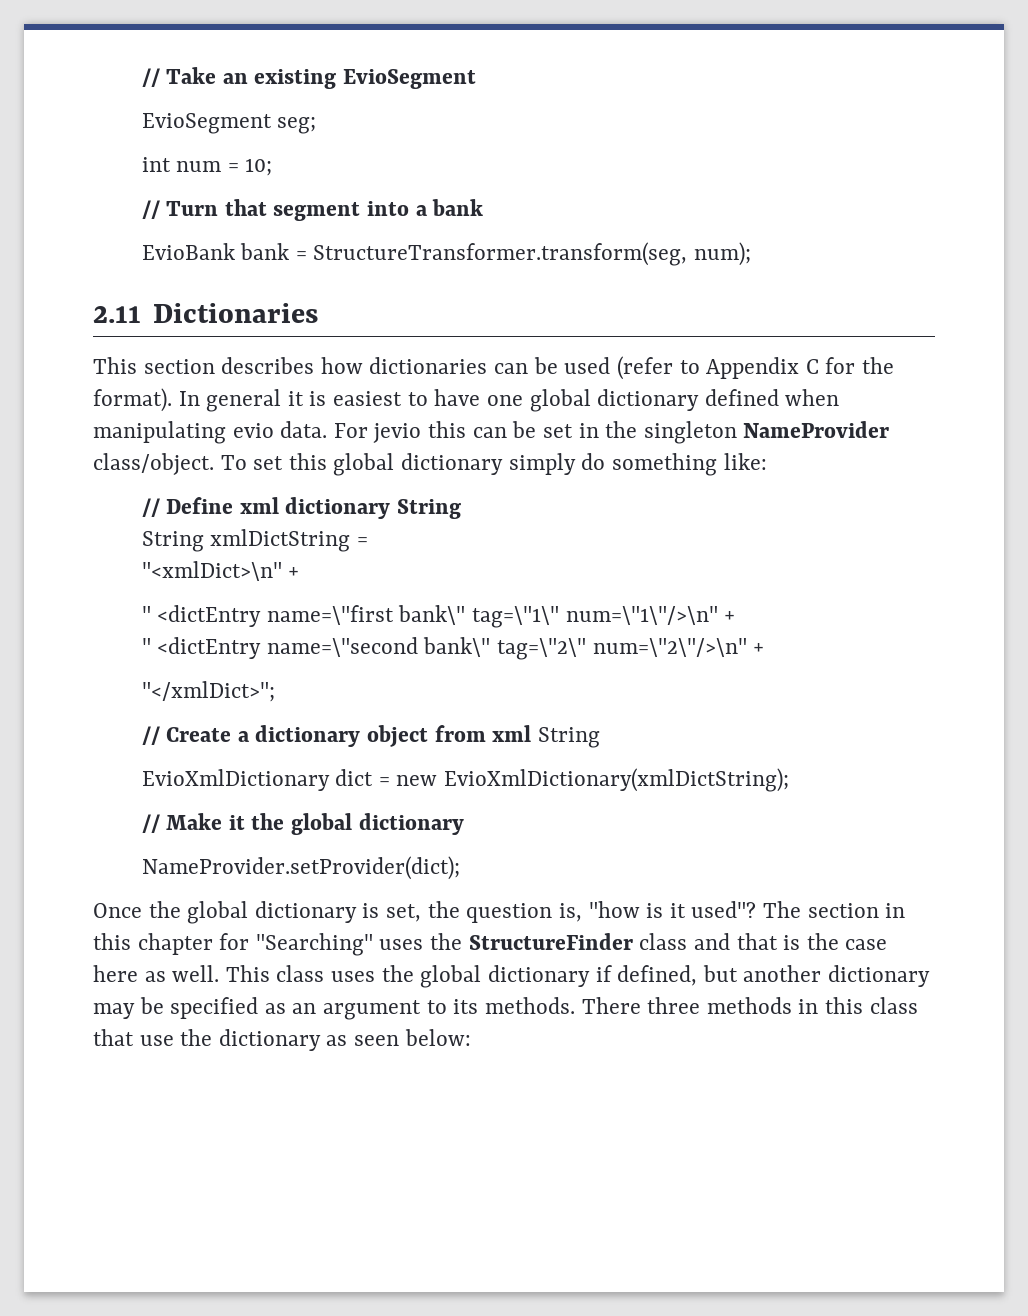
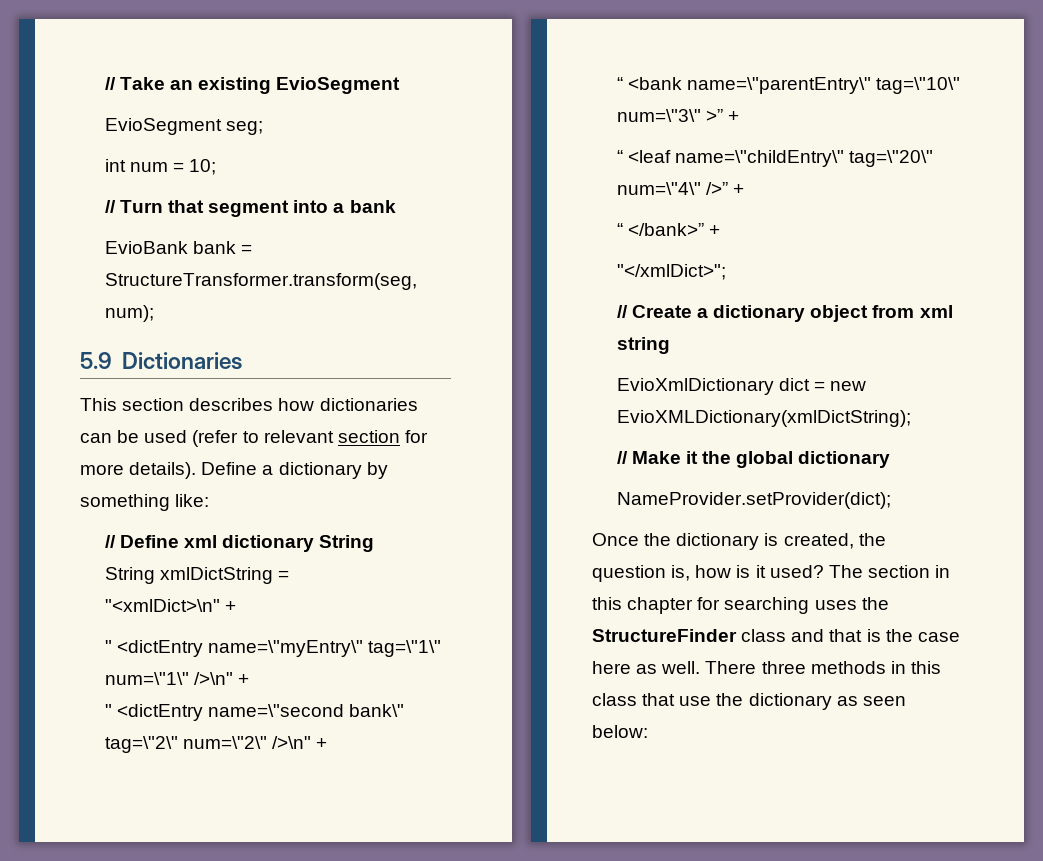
[93,306,141,323] 2.11 -> [80,352,112,369] 5.9
[706,357,894,379] [93,388,840,412] [93,421,890,444] [93,453,606,476] Appendix C for the format). In general it is easiest to have one global dictionary defined when manipulating evio data. For jevio this can be set in the singleton NameProvider class/object. To set this global dictionary simply do -> [263,430,428,443] [80,462,388,479] relevant section for more details). Define a dictionary by
[266,605,718,628] name=\"first bank\" tag=\"1\" num=\"1\"/>\n" -> [208,640,442,657] [104,672,233,685] name=\"myEntry\" tag=\"1\" num=\"1\" />\n"
[592,638,747,657] num=\"2\"/>\n" -> [182,736,328,749] [616,77,961,94] [616,109,740,122] [616,150,934,167] [616,182,745,195] [616,223,704,236] num=\"2\" />\n" + // “ <bank name=\"parentEntry\" tag=\"10\" num=\"3\" >” + // “ <leaf name=\"childEntry\" tag=\"20\" num=\"4\" />” + // “ </bank>”
[537,727,600,748] String -> [616,337,670,354] string
[443,768,789,792] EvioXmlDictionary(xmlDictString); -> [616,410,911,427] EvioXMLDictionary(xmlDictString);
[187,901,249,924] global -> (672, 539) none
[386,904,422,922] set, -> [783,533,854,549] created,
[588,901,640,918] "how -> [695,565,732,578] how
[691,901,757,918] used"? -> [769,565,824,578] used?
[255,933,373,956] "Searching" -> [724,597,810,614] searching
[225,965,930,988] [93,997,575,1020] This class uses the global dictionary if defined, but another dictionary may be specified as an argument to its methods. -> (701, 667) none

